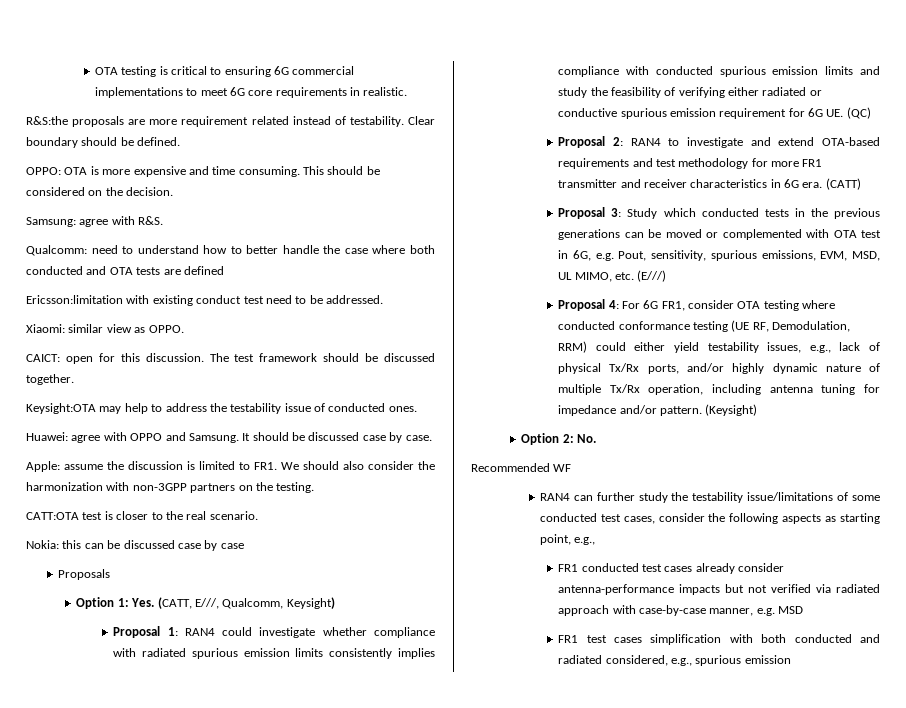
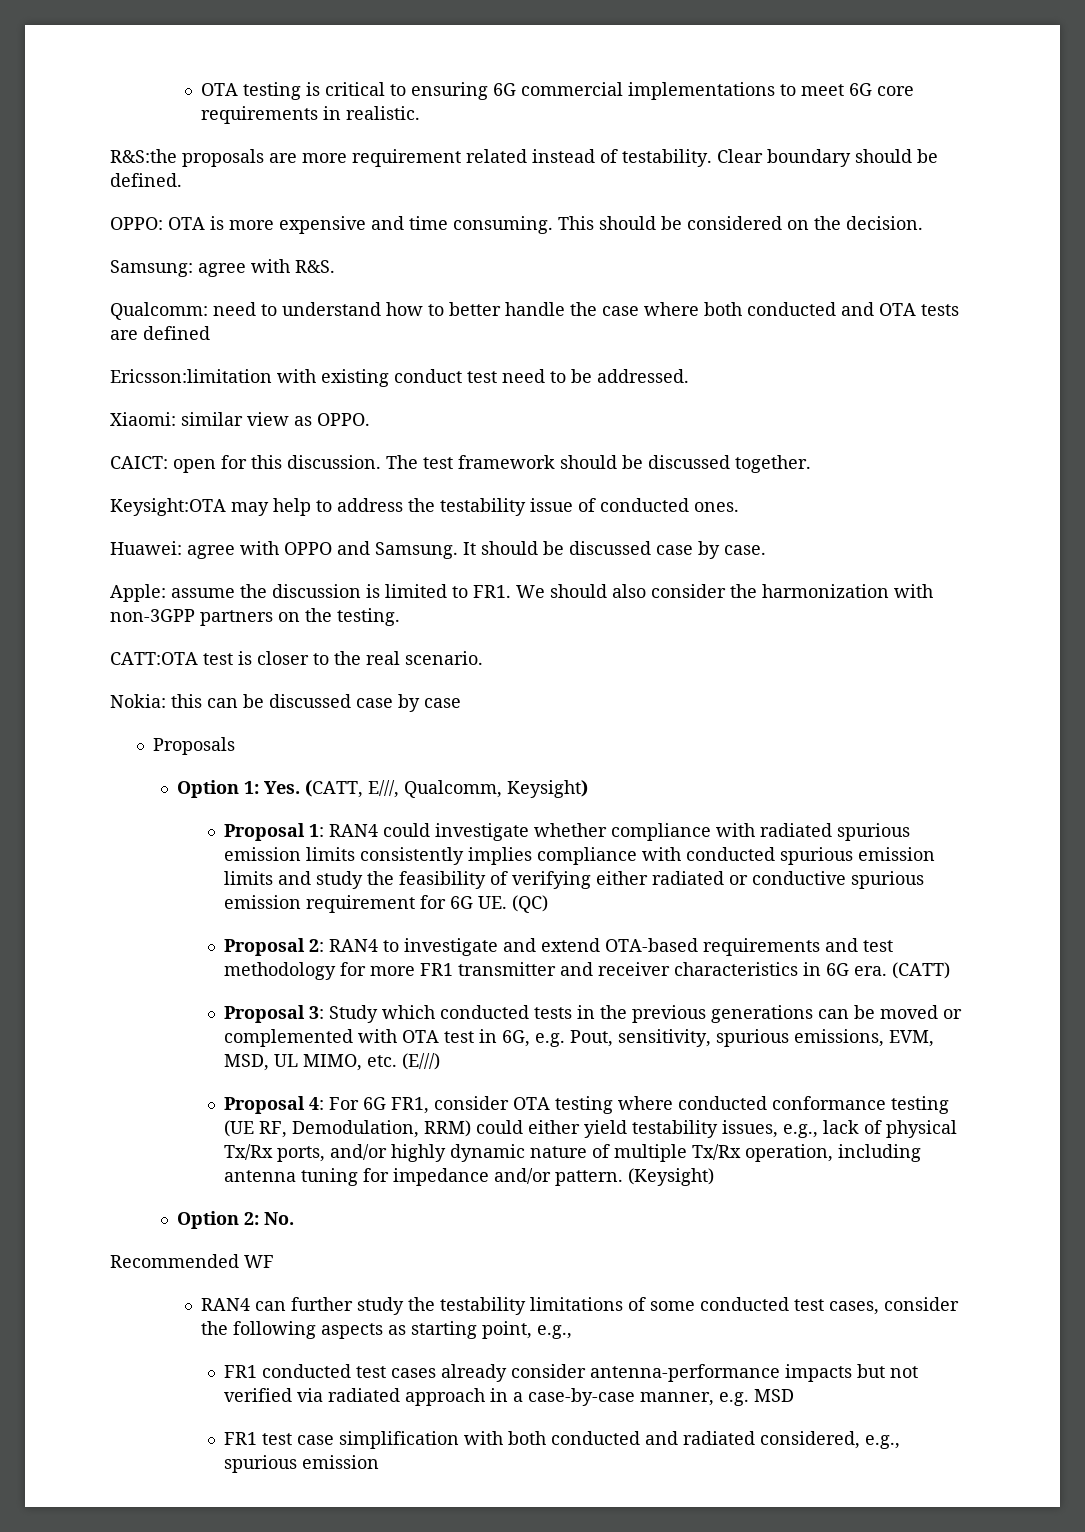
[747,492,834,501] issue/limitations -> [529,1297,623,1311] limitations
[612,605,636,614] with -> [490,1388,524,1402] in a
[614,637,643,643] cases -> [297,1435,335,1445] case

